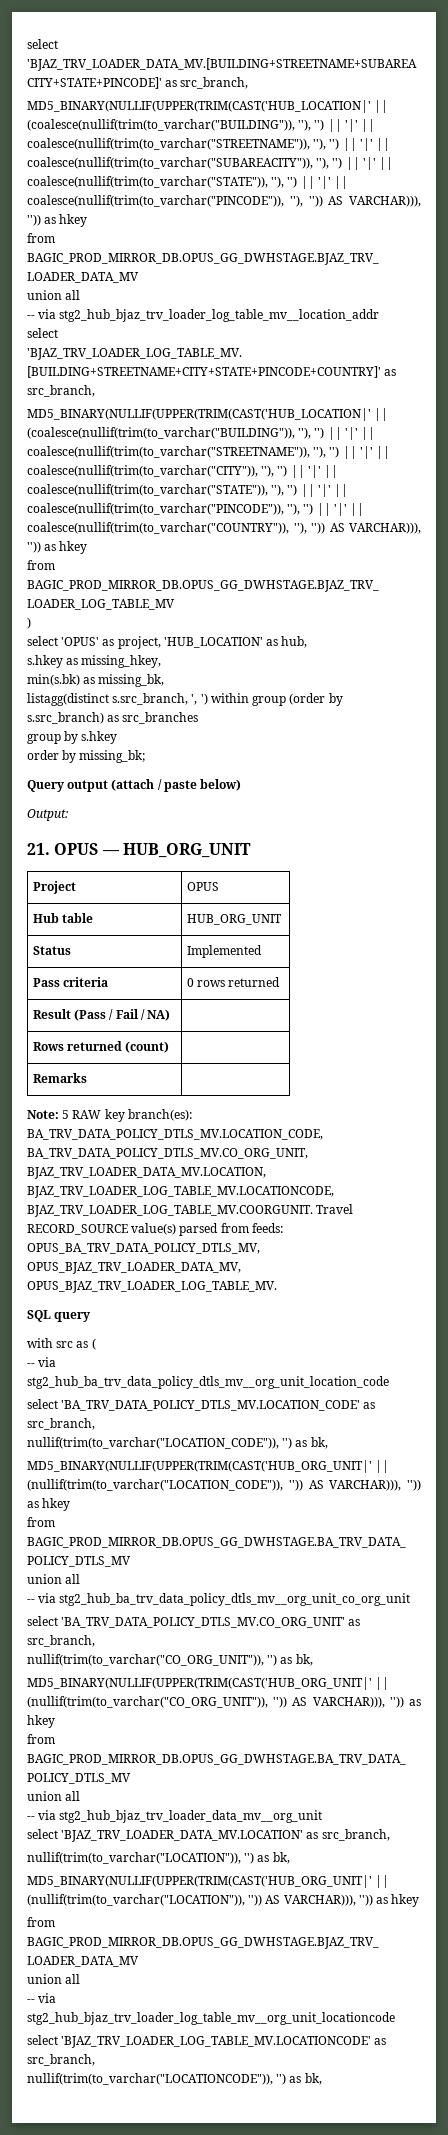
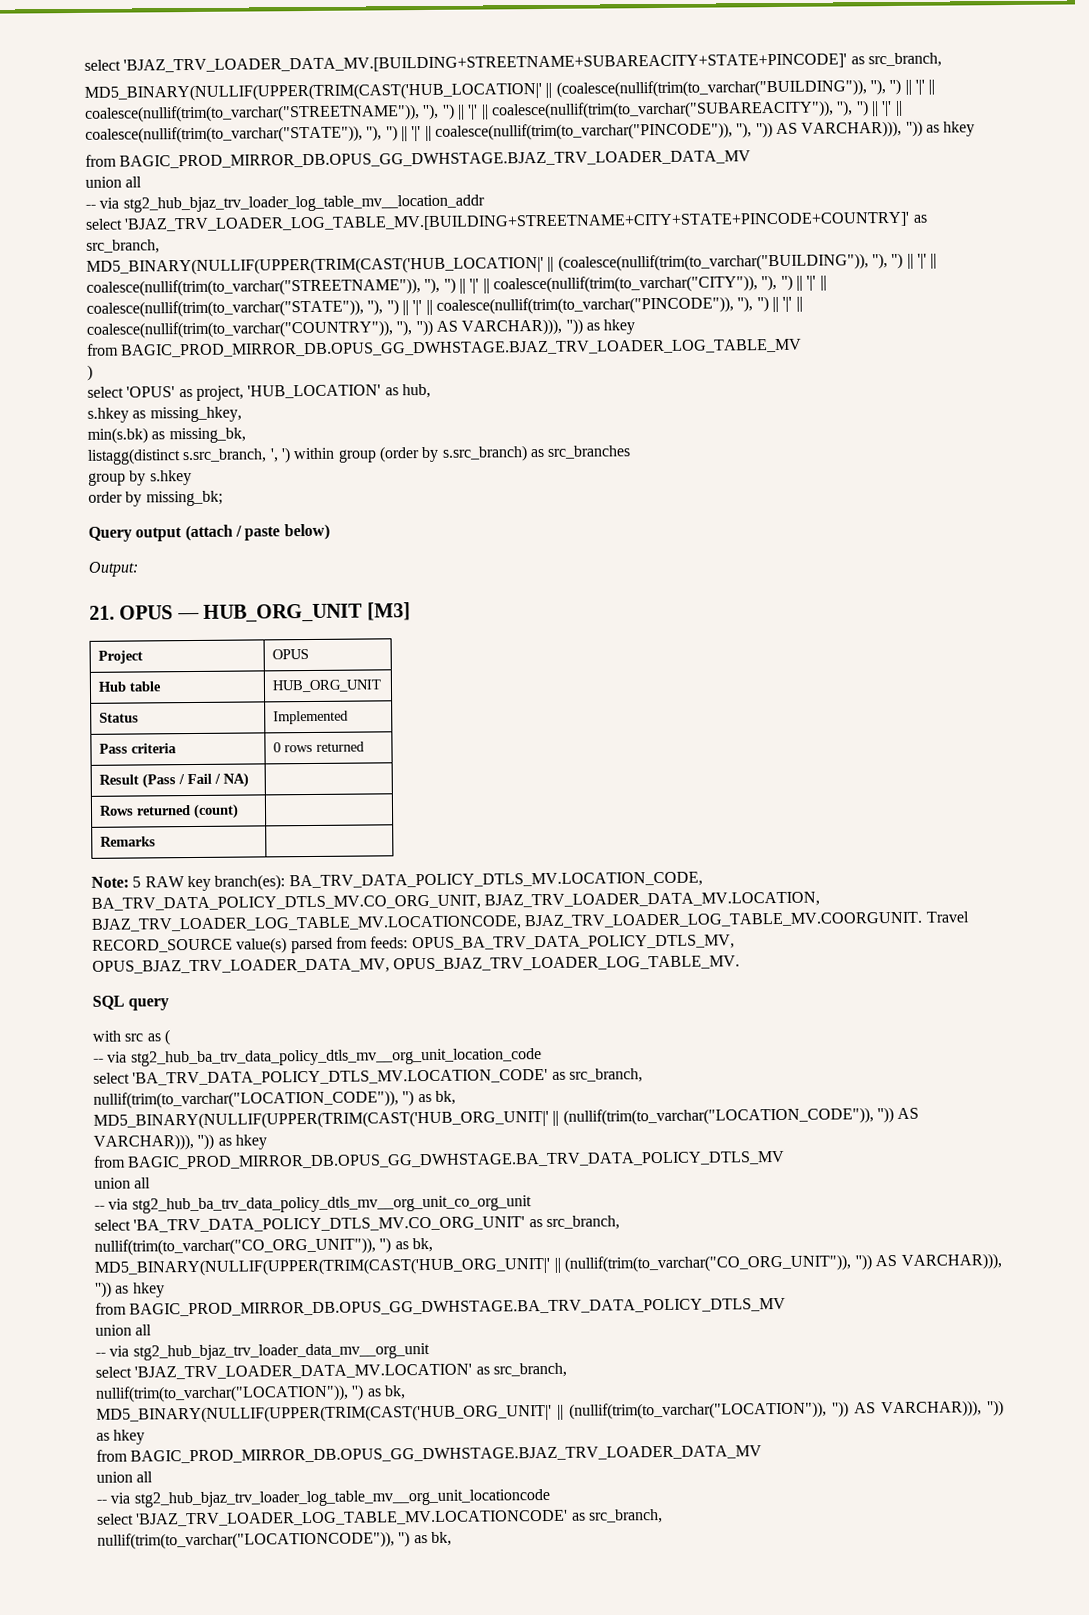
(251, 850) none -> [366,602,411,621] [M3]

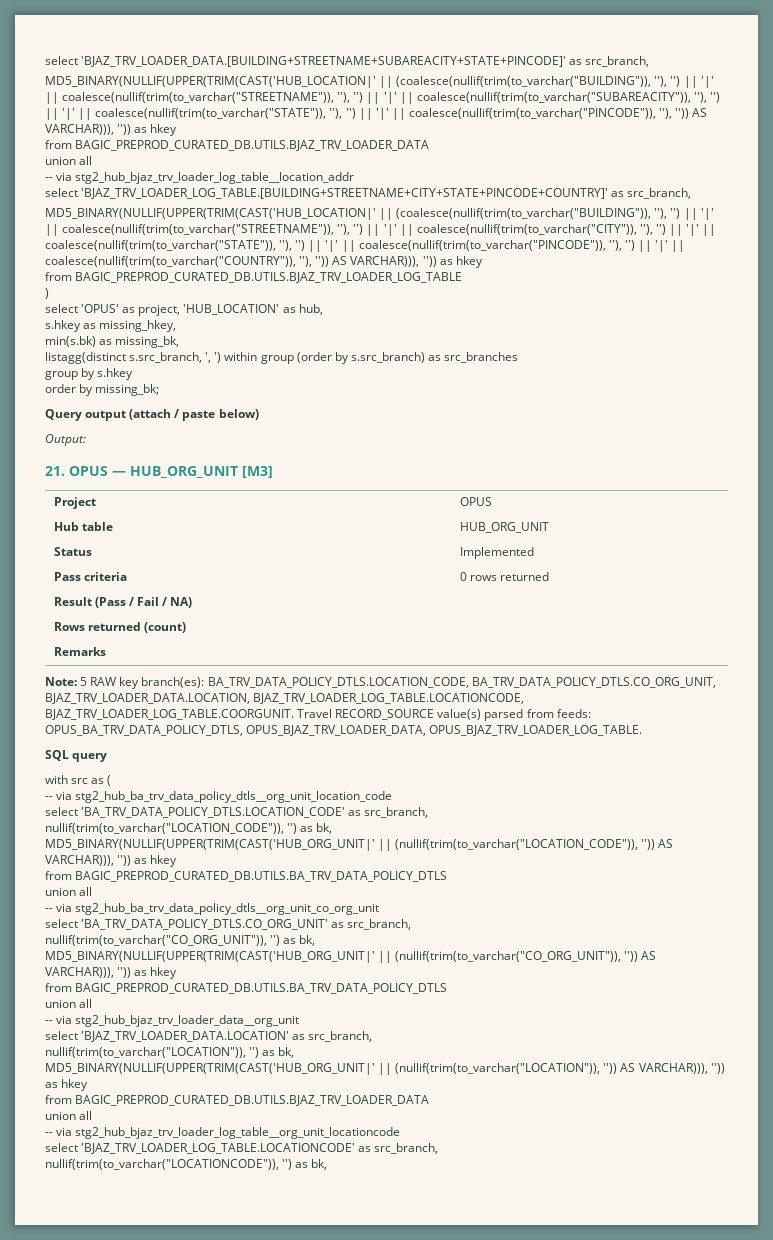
[84,53,848,74] select 'BJAZ_TRV_LOADER_DATA_MV.[BUILDING+STREETNAME+SUBAREACITY+STATE+PINCODE]' -> [45,56,567,67] select 'BJAZ_TRV_LOADER_DATA.[BUILDING+STREETNAME+SUBAREACITY+STATE+PINCODE]'
[119,150,752,169] [85,176,143,188] [85,194,485,213] [85,211,911,233] BAGIC_PROD_MIRROR_DB.OPUS_GG_DWHSTAGE.BJAZ_TRV_LOADER_DATA_MV // union all // -- via stg2_hub_bjaz_trv_loader_log_table_mv__location_addr // select 'BJAZ_TRV_LOADER_LOG_TABLE_MV.[BUILDING+STREETNAME+CITY+STATE+PINCODE+COUNTRY]' -> [75,140,430,151] [45,156,93,165] [45,172,355,184] [45,188,609,199] BAGIC_PREPROD_CURATED_DB.UTILS.BJAZ_TRV_LOADER_DATA // union all // -- via stg2_hub_bjaz_trv_loader_log_table__location_addr // select 'BJAZ_TRV_LOADER_LOG_TABLE.[BUILDING+STREETNAME+CITY+STATE+PINCODE+COUNTRY]'
[121,338,803,358] BAGIC_PROD_MIRROR_DB.OPUS_GG_DWHSTAGE.BJAZ_TRV_LOADER_LOG_TABLE_MV -> [75,272,463,283] BAGIC_PREPROD_CURATED_DB.UTILS.BJAZ_TRV_LOADER_LOG_TABLE
[288,871,703,890] [91,891,821,912] [91,911,924,933] BA_TRV_DATA_POLICY_DTLS_MV.LOCATION_CODE, BA_TRV_DATA_POLICY_DTLS_MV.CO_ORG_UNIT, BJAZ_TRV_LOADER_DATA_MV.LOCATION, BJAZ_TRV_LOADER_LOG_TABLE_MV.LOCATIONCODE, BJAZ_TRV_LOADER_LOG_TABLE_MV.COORGUNIT. -> [207,677,716,688] [45,693,525,704] [45,709,294,720] BA_TRV_DATA_POLICY_DTLS.LOCATION_CODE, BA_TRV_DATA_POLICY_DTLS.CO_ORG_UNIT, BJAZ_TRV_LOADER_DATA.LOCATION, BJAZ_TRV_LOADER_LOG_TABLE.LOCATIONCODE, BJAZ_TRV_LOADER_LOG_TABLE.COORGUNIT.
[411,934,735,952] [92,955,741,975] OPUS_BA_TRV_DATA_POLICY_DTLS_MV, OPUS_BJAZ_TRV_LOADER_DATA_MV, OPUS_BJAZ_TRV_LOADER_LOG_TABLE_MV. -> [45,725,643,736] OPUS_BA_TRV_DATA_POLICY_DTLS, OPUS_BJAZ_TRV_LOADER_DATA, OPUS_BJAZ_TRV_LOADER_LOG_TABLE.
[130,1048,542,1067] [93,1068,549,1086] stg2_hub_ba_trv_data_policy_dtls_mv__org_unit_location_code // select 'BA_TRV_DATA_POLICY_DTLS_MV.LOCATION_CODE' -> [75,791,393,803] [45,807,346,818] stg2_hub_ba_trv_data_policy_dtls__org_unit_location_code // select 'BA_TRV_DATA_POLICY_DTLS.LOCATION_CODE'
[127,1150,786,1170] [94,1177,152,1189] [94,1195,532,1214] [94,1216,526,1233] BAGIC_PROD_MIRROR_DB.OPUS_GG_DWHSTAGE.BA_TRV_DATA_POLICY_DTLS_MV // union all // -- via stg2_hub_ba_trv_data_policy_dtls_mv__org_unit_co_org_unit // select 'BA_TRV_DATA_POLICY_DTLS_MV.CO_ORG_UNIT' -> [75,871,448,882] [45,887,93,896] [45,903,380,915] [45,919,329,930] BAGIC_PREPROD_CURATED_DB.UTILS.BA_TRV_DATA_POLICY_DTLS // union all // -- via stg2_hub_ba_trv_data_policy_dtls__org_unit_co_org_unit // select 'BA_TRV_DATA_POLICY_DTLS.CO_ORG_UNIT'
[129,1297,787,1317] [95,1324,153,1336] [95,1343,430,1361] [95,1363,473,1380] BAGIC_PROD_MIRROR_DB.OPUS_GG_DWHSTAGE.BA_TRV_DATA_POLICY_DTLS_MV // union all // -- via stg2_hub_bjaz_trv_loader_data_mv__org_unit // select 'BJAZ_TRV_LOADER_DATA_MV.LOCATION' -> [75,983,448,994] [45,999,93,1008] [45,1015,300,1027] [45,1031,290,1042] BAGIC_PREPROD_CURATED_DB.UTILS.BA_TRV_DATA_POLICY_DTLS // union all // -- via stg2_hub_bjaz_trv_loader_data__org_unit // select 'BJAZ_TRV_LOADER_DATA.LOCATION'
[130,1445,763,1464] [96,1471,154,1483] [96,1488,550,1508] [97,1509,569,1527] BAGIC_PROD_MIRROR_DB.OPUS_GG_DWHSTAGE.BJAZ_TRV_LOADER_DATA_MV // union all // -- via stg2_hub_bjaz_trv_loader_log_table_mv__org_unit_locationcode // select 'BJAZ_TRV_LOADER_LOG_TABLE_MV.LOCATIONCODE' -> [75,1095,430,1106] [45,1111,93,1120] [45,1127,401,1139] [45,1143,356,1154] BAGIC_PREPROD_CURATED_DB.UTILS.BJAZ_TRV_LOADER_DATA // union all // -- via stg2_hub_bjaz_trv_loader_log_table__org_unit_locationcode // select 'BJAZ_TRV_LOADER_LOG_TABLE.LOCATIONCODE'

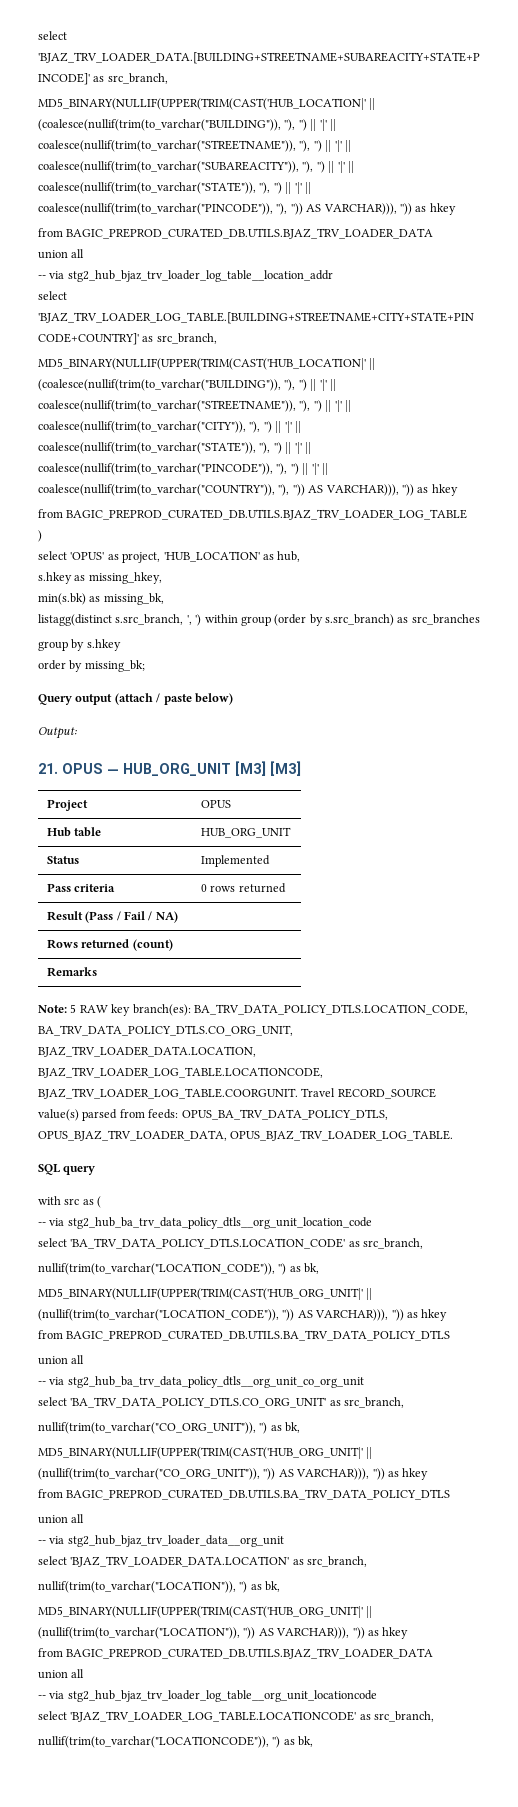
(273, 472) none -> [270,761,301,776] [M3]

